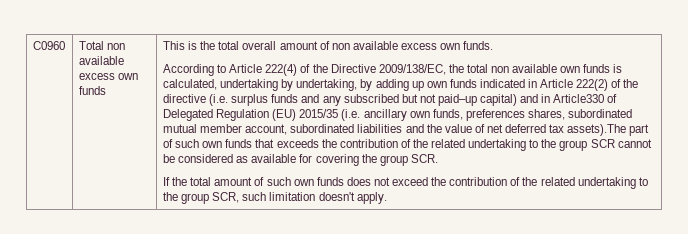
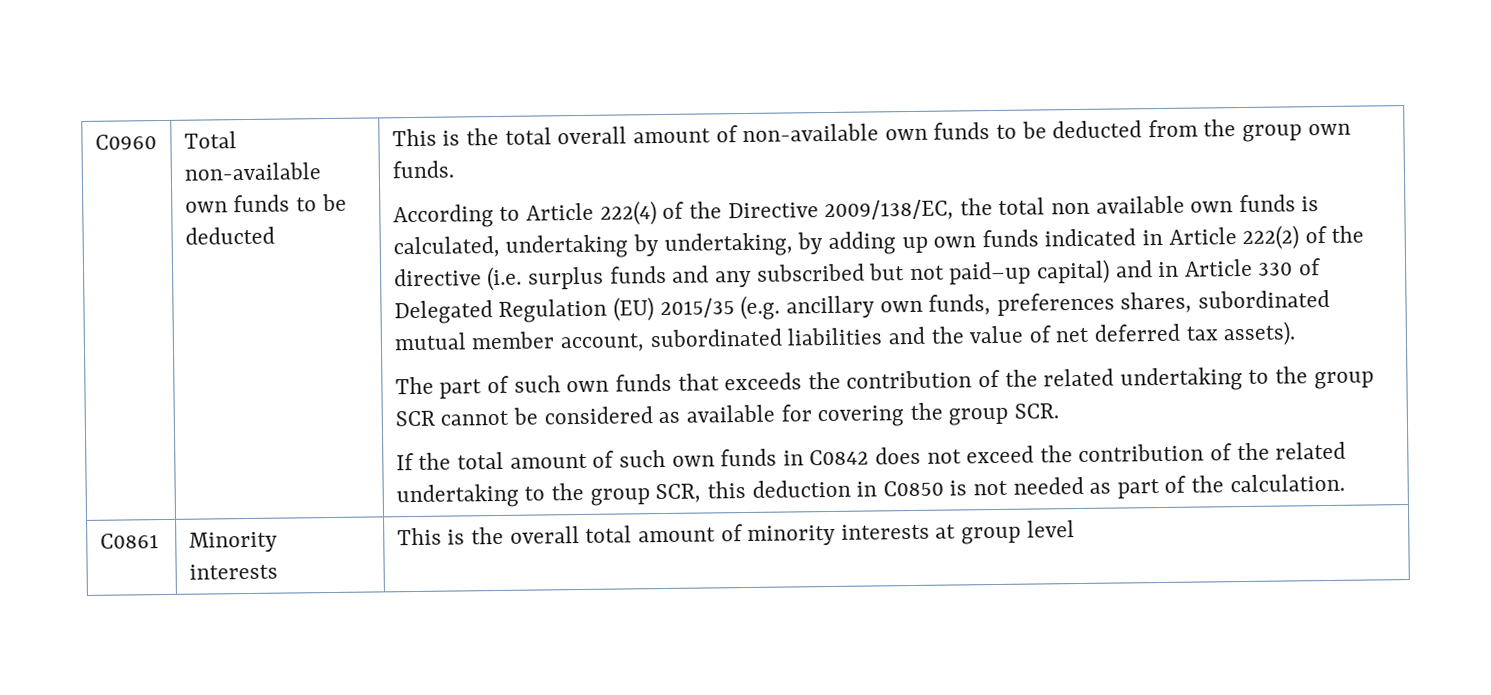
[107,43,126,50] [78,56,124,65] [78,73,139,80] [78,86,106,95] non available excess own funds -> [183,162,321,181] [184,193,347,213] [184,226,275,245] non-available own funds to be deducted
[331,41,437,50] non available excess -> [742,119,1303,143] non-available own funds to be deducted from the group
[553,94,605,103] Article330 -> [1183,258,1294,277] Article 330
[341,109,361,121] (i.e. -> [740,295,781,321] (e.g.
[567,124,627,136] assets).The -> [1223,321,1297,347] [394,376,434,395] assets). // The
(344, 181) none -> [782,449,870,466] in C0842
[242,192,387,204] such limitation doesn't apply. -> [706,473,1345,499] [99,533,159,549] [188,531,278,553] [188,563,278,580] [396,520,1075,546] this deduction in C0850 is not needed as part of the calculation. // C0861 | Minority interests | This is the overall total amount of minority interests at group level

